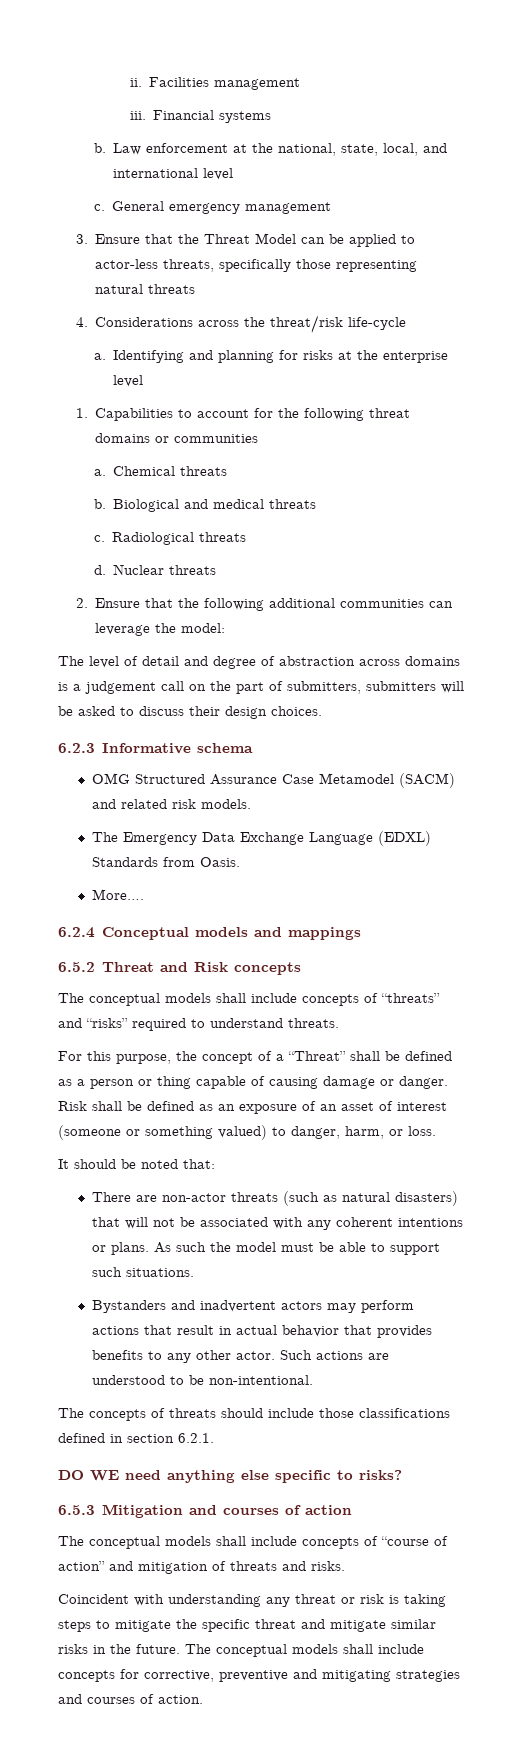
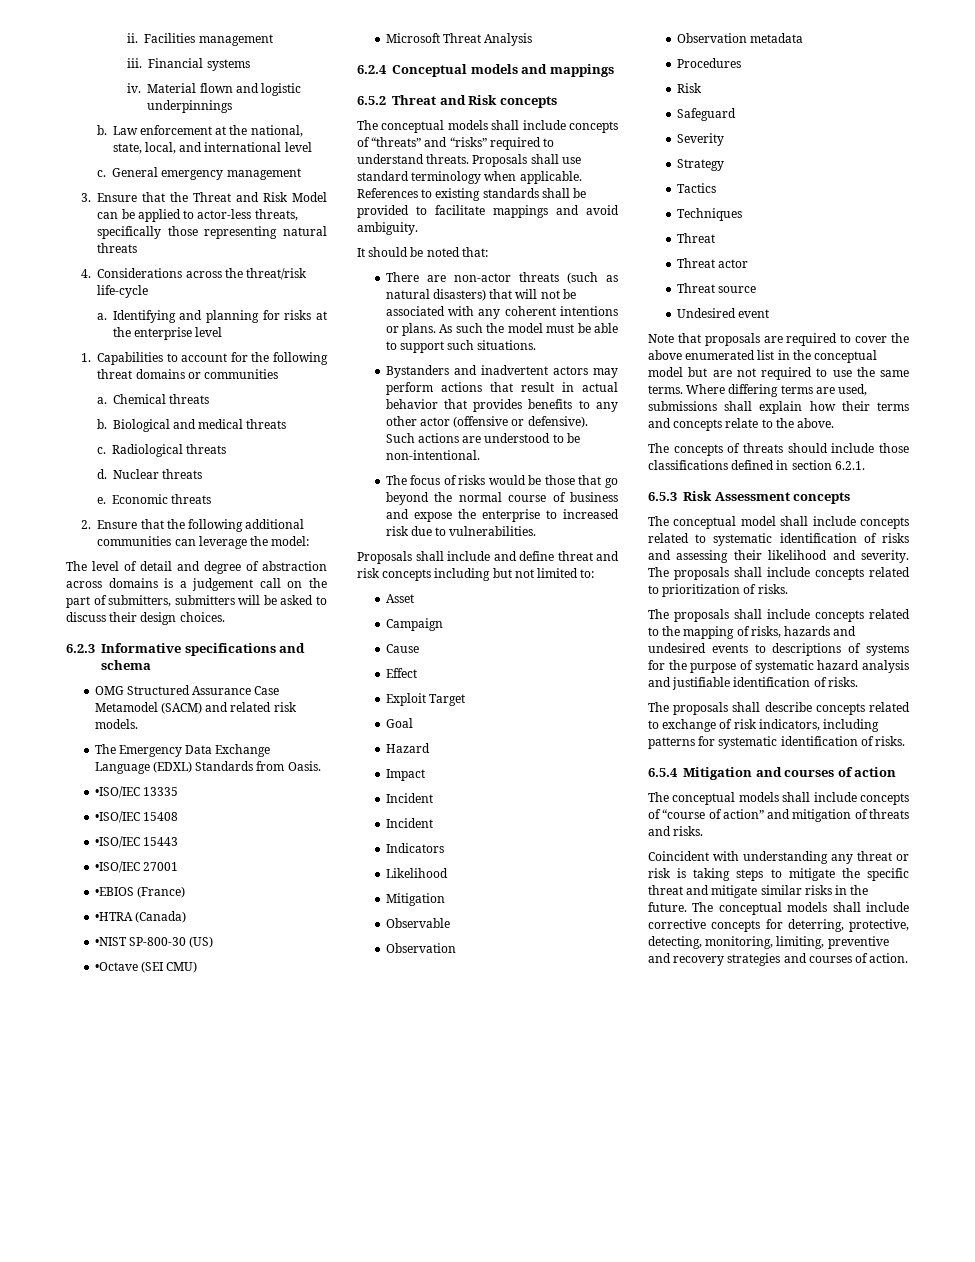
(272, 117) none -> [127,83,302,96] [147,100,233,113] // iv. Material flown and logistic underpinnings
(251, 239) none -> [236,192,289,202] and Risk
(217, 570) none -> [96,494,212,504] // e. Economic threats
(192, 748) none -> [184,643,306,656] specifications and
[91,889,144,900] More…. -> [94,786,178,798] [94,811,178,823] [94,836,178,848] [94,861,178,873] [94,886,185,898] [94,911,186,923] [94,936,214,948] [94,961,198,973] [385,33,533,46] •ISO/IEC 13335 // •ISO/IEC 15408 // •ISO/IEC 15443 // •ISO/IEC 27001 // •EBIOS (France) // •HTRA (Canada) // •NIST SP-800-30 (US) // •Octave (SEI CMU) // Microsoft Threat Analysis
[58,1051,452,1064] [58,1076,448,1089] [58,1101,447,1114] [58,1125,436,1140] // For this purpose, the concept of a “Threat” shall be defined as a person or thing capable of causing damage or danger. Risk shall be defined as an exposure of an asset of interest (someone or something valued) to danger, harm, or loss. -> [472,154,581,167] [357,171,582,184] [357,188,587,201] [357,205,619,218] [357,222,418,235] Proposals shall use standard terminology when applicable. References to existing standards shall be provided to facilitate mappings and avoid ambiguity.
[235,1351,275,1360] actor. -> [419,416,588,428] actor (offensive or defensive).
(313, 1380) none -> [385,475,618,488] [385,492,618,505] [385,509,619,522] [385,526,537,536] [357,551,619,564] [357,568,595,581] [385,594,414,603] [385,618,443,631] [385,644,419,653] [385,668,417,678] [385,693,465,706] [385,718,413,728] [385,743,430,753] [385,769,425,781] [385,793,433,803] [385,818,433,828] [385,843,444,853] [385,868,448,878] [385,893,445,906] [385,918,450,928] [385,943,456,953] [676,33,803,43] [676,58,741,68] [676,83,702,93] [676,108,736,121] [676,133,724,146] [676,159,724,171] [676,183,716,193] [676,208,742,221] [676,233,715,243] [676,258,748,268] [676,283,756,293] [676,308,769,318] [648,333,909,346] [648,350,878,363] [648,367,909,380] [648,384,868,397] [648,401,909,414] [648,418,835,431] // The focus of risks would be those that go beyond the normal course of business and expose the enterprise to increased risk due to vulnerabilities. // Proposals shall include and define threat and risk concepts including but not limited to: // Asset // Campaign // Cause // Effect // Exploit Target // Goal // Hazard // Impact // Incident // Incident // Indicators // Likelihood // Mitigation // Observable // Observation // Observation metadata // Procedures // Risk // Safeguard // Severity // Strategy // Tactics // Techniques // Threat // Threat actor // Threat source // Undesired event // Note that proposals are required to cover the above enumerated list in the conceptual model but are not required to use the same terms. Where differing terms are used, submissions shall explain how their terms and concepts relate to the above.
[58,1470,402,1483] [58,1505,95,1515] DO WE need anything else specific to risks? // 6.5.3 -> [648,491,851,504] [648,516,909,529] [648,533,909,546] [648,550,909,563] [648,567,910,580] [648,584,788,597] [648,609,910,622] [648,626,857,639] [648,643,909,656] [648,660,909,673] [648,677,858,690] [648,702,910,715] [648,719,880,732] [648,736,906,749] [648,768,678,777] 6.5.3 Risk Assessment concepts // The conceptual model shall include concepts related to systematic identification of risks and assessing their likelihood and severity. The proposals shall include concepts related to prioritization of risks. // The proposals shall include concepts related to the mapping of risks, hazards and undesired events to descriptions of systems for the purpose of systematic hazard analysis and justifiable identification of risks. // The proposals shall describe concepts related to exchange of risk indicators, including patterns for systematic identification of risks. // 6.5.4
(424, 1649) none -> [648,919,706,929] corrective
[144,1670,214,1682] corrective, -> [787,919,909,932] [648,936,825,949] deterring, protective, detecting, monitoring, limiting,
[322,1670,391,1682] mitigating -> [673,956,725,966] recovery

